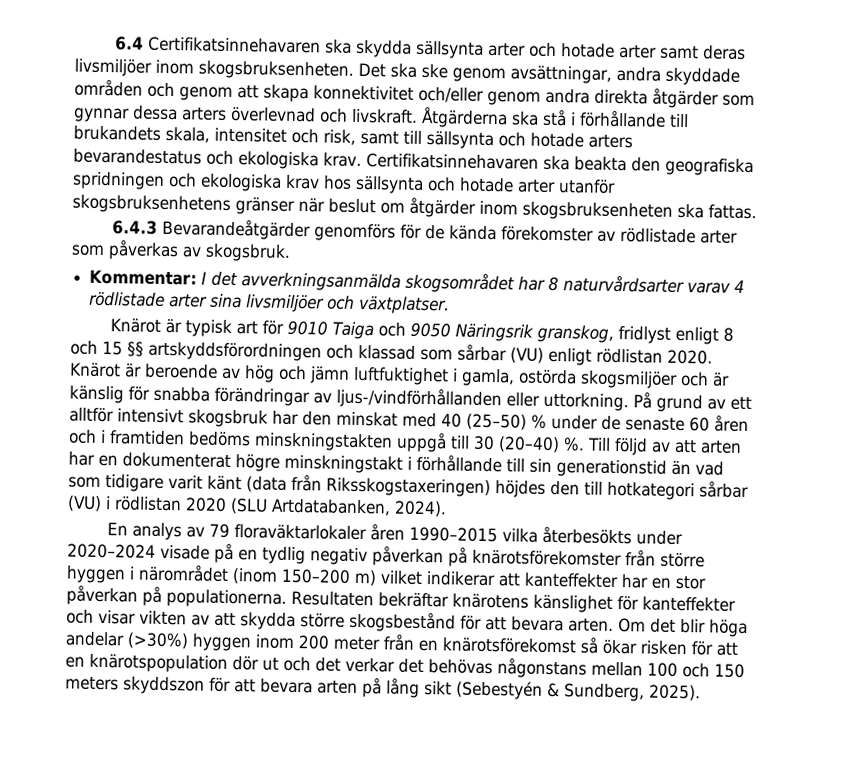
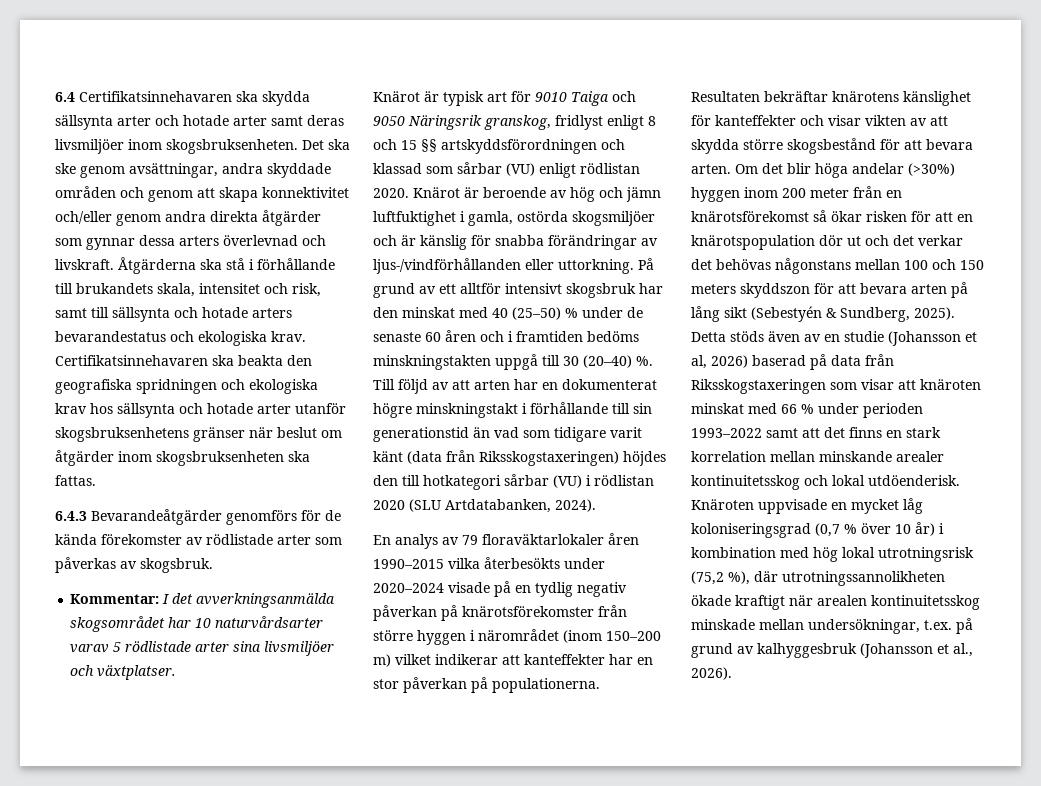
[548,276,560,292] 8 -> [195,618,212,628] 10
[734,279,746,293] 4 -> [113,642,122,652] 5
(701, 693) none -> [691,331,977,346] [691,354,894,370] [691,379,981,394] [691,403,923,418] [691,427,941,438] [691,451,944,462] [691,475,960,490] [691,498,923,514] [691,522,944,538] [691,547,974,562] [691,571,945,586] [691,595,980,610] [691,618,973,634] [691,643,973,658] [691,667,732,680] Detta stöds även av en studie (Johansson et al, 2026) baserad på data från Riksskogstaxeringen som visar att knäroten minskat med 66 % under perioden 1993–2022 samt att det finns en stark korrelation mellan minskande arealer kontinuitetsskog och lokal utdöenderisk. Knäroten uppvisade en mycket låg koloniseringsgrad (0,7 % över 10 år) i kombination med hög lokal utrotningsrisk (75,2 %), där utrotningssannolikheten ökade kraftigt när arealen kontinuitetsskog minskade mellan undersökningar, t.ex. på grund av kalhyggesbruk (Johansson et al., 2026).

